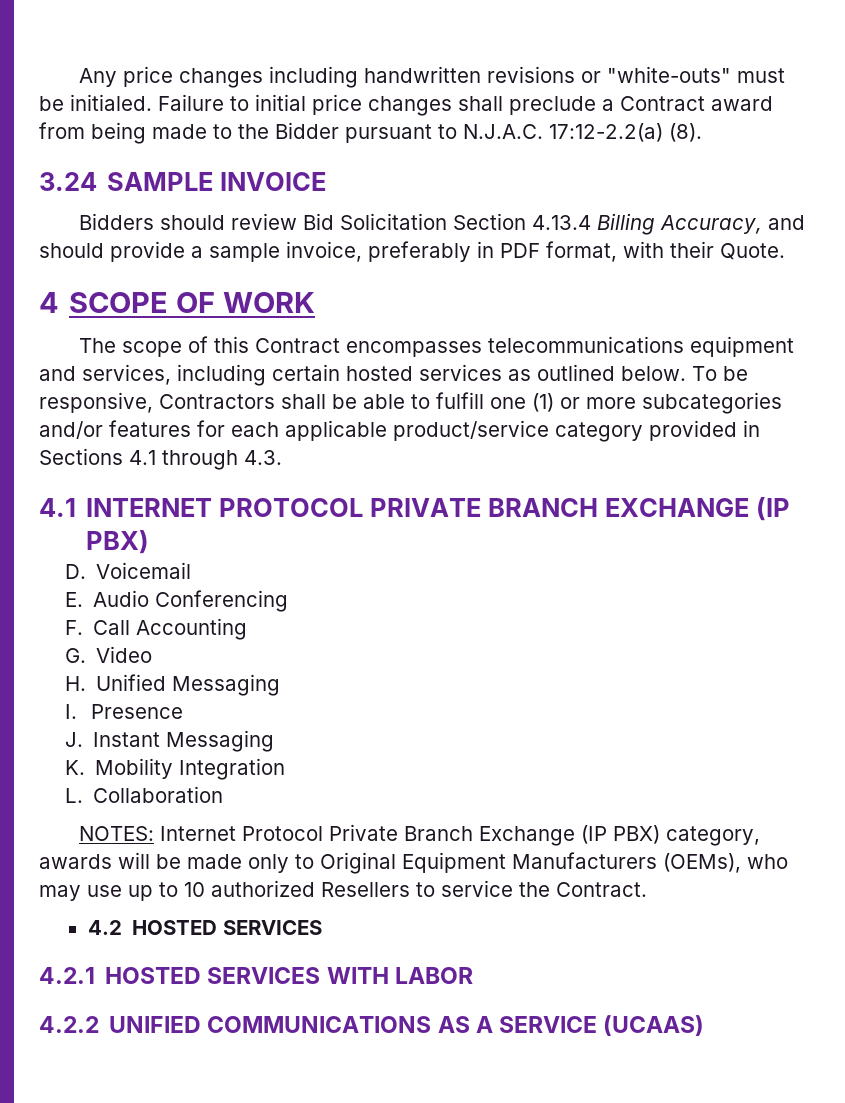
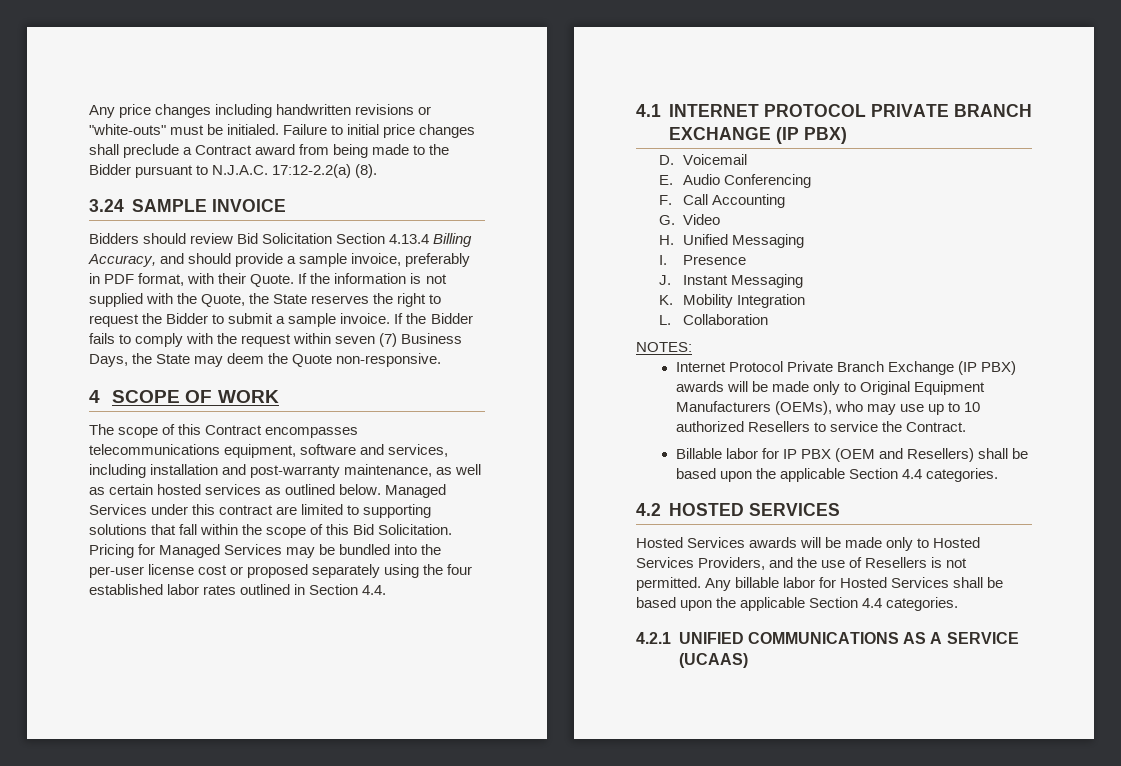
(785, 251) none -> [298,273,447,284] [89,293,442,307] [89,313,473,327] [89,333,463,347] [89,353,442,367] If the information is not supplied with the Quote, the State reserves the right to request the Bidder to submit a sample invoice. If the Bidder fails to comply with the request within seven (7) Business Days, the State may deem the Quote non-responsive.
[690,336,795,357] equipment -> [224,444,357,458] equipment, software
(266, 375) none -> [150,464,482,478] [89,487,105,495] installation and post-warranty maintenance, as well as
[692,366,748,381] [39,392,782,414] [39,420,760,442] [39,448,282,470] To be responsive, Contractors shall be able to fulfill one (1) or more subcategories and/or features for each applicable product/service category provided in Sections 4.1 through 4.3. -> [385,484,447,498] [89,504,432,518] [89,524,453,538] [89,544,442,558] [89,564,473,578] [89,584,387,595] Managed Services under this contract are limited to supporting solutions that fall within the scope of this Bid Solicitation. Pricing for Managed Services may be bundled into the per‑user license cost or proposed separately using the four established labor rates outlined in Section 4.4.
(155, 833) none -> (692, 347) //
[666,826,761,846] category, -> (1017, 368) none
[87,920,322,935] [39,967,473,984] [39,1016,99,1033] 4.2 HOSTED SERVICES // 4.2.1 HOSTED SERVICES WITH LABOR // 4.2.2 -> [675,448,1029,462] [675,468,999,482] [636,503,840,516] [636,537,981,551] [636,557,968,570] [636,577,1004,591] [636,597,959,611] [636,632,671,644] Billable labor for IP PBX (OEM and Resellers) shall be based upon the applicable Section 4.4 categories. // 4.2 HOSTED SERVICES // Hosted Services awards will be made only to Hosted Services Providers, and the use of Resellers is not permitted. Any billable labor for Hosted Services shall be based upon the applicable Section 4.4 categories. // 4.2.1

